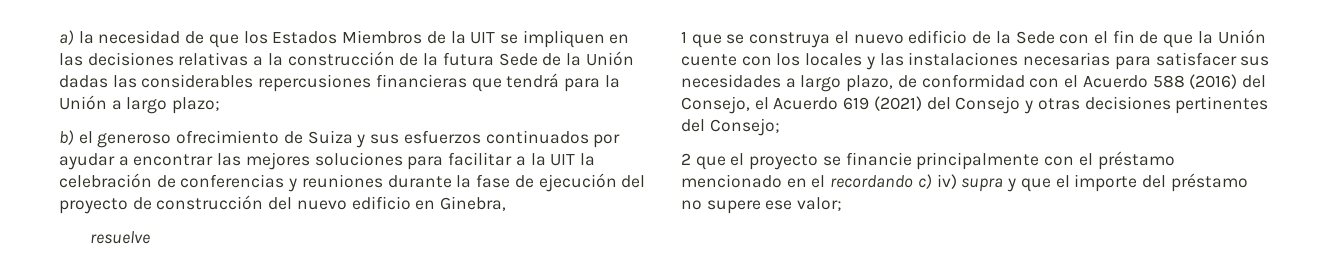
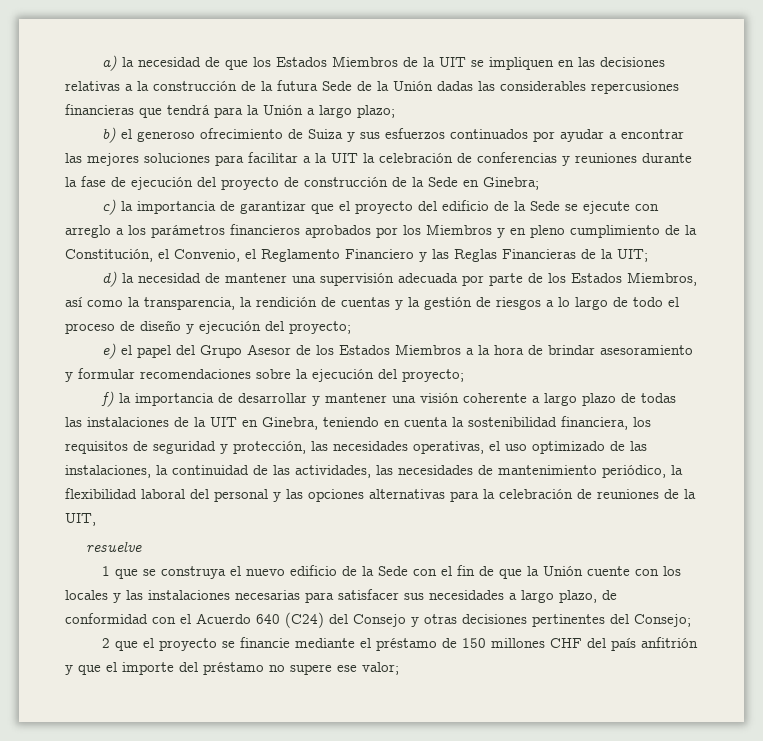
[268,196,507,211] del nuevo edificio en Ginebra, -> [392,177,539,190] [102,199,660,215] [65,224,697,238] [65,249,648,262] [102,271,698,287] [65,297,679,310] [65,320,351,334] [102,343,694,359] [65,368,464,382] [101,391,677,407] [65,416,651,430] [65,441,647,454] [65,465,683,478] [65,488,696,502] [65,513,96,526] de la Sede en Ginebra; // c) la importancia de garantizar que el proyecto del edificio de la Sede se ejecute con arreglo a los parámetros financieros aprobados por los Miembros y en pleno cumplimiento de la Constitución, el Convenio, el Reglamento Financiero y las Reglas Financieras de la UIT; // d) la necesidad de mantener una supervisión adecuada por parte de los Estados Miembros, así como la transparencia, la rendición de cuentas y la gestión de riesgos a lo largo de todo el proceso de diseño y ejecución del proyecto; // e) el papel del Grupo Asesor de los Estados Miembros a la hora de brindar asesoramiento y formular recomendaciones sobre la ejecución del proyecto; // f) la importancia de desarrollar y mantener una visión coherente a largo plazo de todas las instalaciones de la UIT en Ginebra, teniendo en cuenta la sostenibilidad financiera, los requisitos de seguridad y protección, las necesidades operativas, el uso optimizado de las instalaciones, la continuidad de las actividades, las necesidades de mantenimiento periódico, la flexibilidad laboral del personal y las opciones alternativas para la celebración de reuniones de la UIT,
[1152,74,1266,89] [681,96,922,114] 588 (2016) del Consejo, el Acuerdo 619 (2021) -> [256,612,324,628] 640 (C24)
[916,151,1175,170] [681,174,1004,192] principalmente con el préstamo mencionado en el recordando c) iv) supra -> [295,637,699,651] mediante el préstamo de 150 millones CHF del país anfitrión

